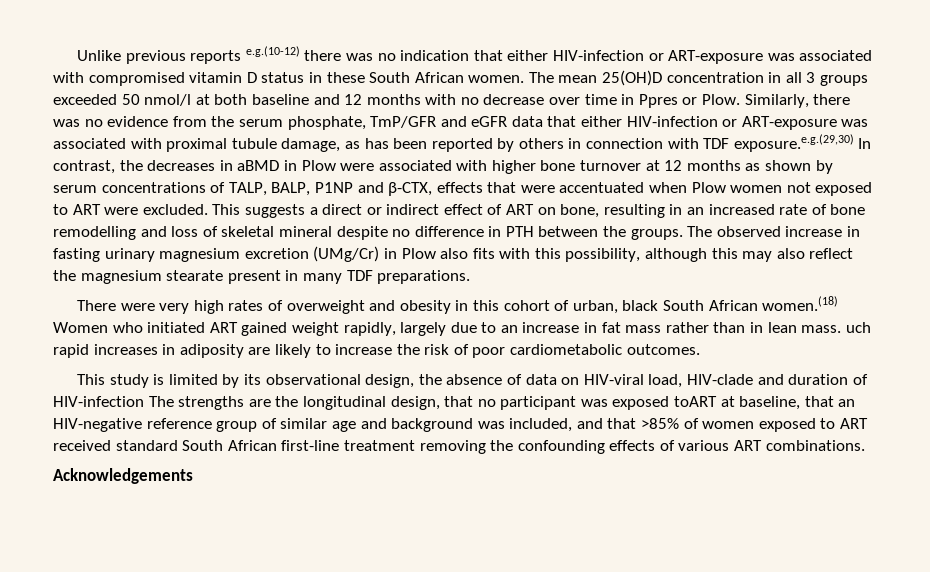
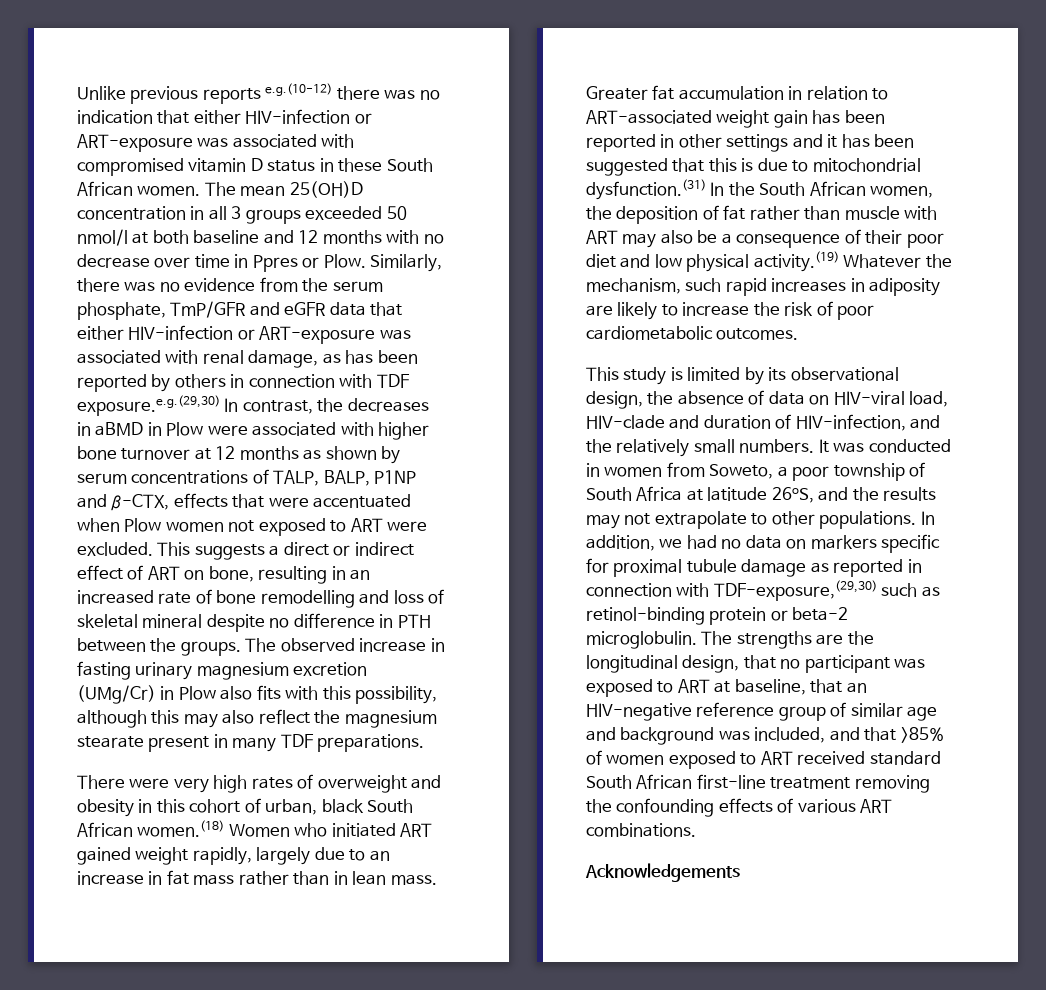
[166,138,277,152] proximal tubule -> [202,350,244,364] renal
[845,322,871,333] uch -> [586,85,889,100] [586,110,885,128] [586,134,915,152] [586,158,921,176] [586,179,934,200] [586,205,938,224] [586,229,944,248] [586,251,952,272] [586,278,722,294] Greater fat accumulation in relation to ART-associated weight gain has been reported in other settings and it has been suggested that this is due to mitochondrial dysfunction.(31) In the South African women, the deposition of fat rather than muscle with ART may also be a consequence of their poor diet and low physical activity.(19) Whatever the mechanism, such
[53,396,144,407] HIV-infection -> [795,414,941,431] [586,439,951,457] [586,462,926,481] [586,486,937,503] [586,511,935,529] [586,534,941,553] [586,558,922,577] [586,580,940,601] [586,607,849,625] [586,631,697,649] HIV-infection, and the relatively small numbers. It was conducted in women from Soweto, a poor township of South Africa at latitude 26oS, and the results may not extrapolate to other populations. In addition, we had no data on markers specific for proximal tubule damage as reported in connection with TDF-exposure,(29,30) such as retinol-binding protein or beta-2 microglobulin.
[674,396,718,407] toART -> [657,679,710,693] to ART

